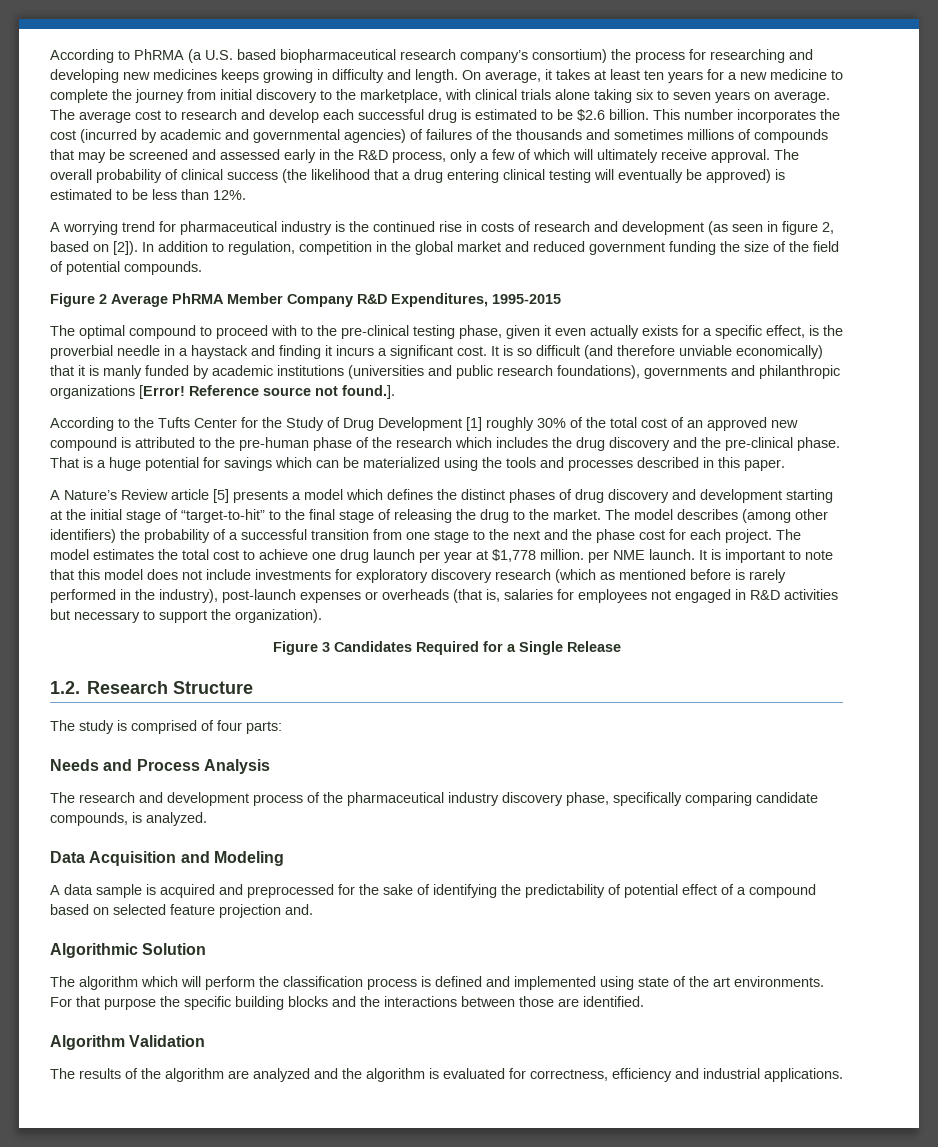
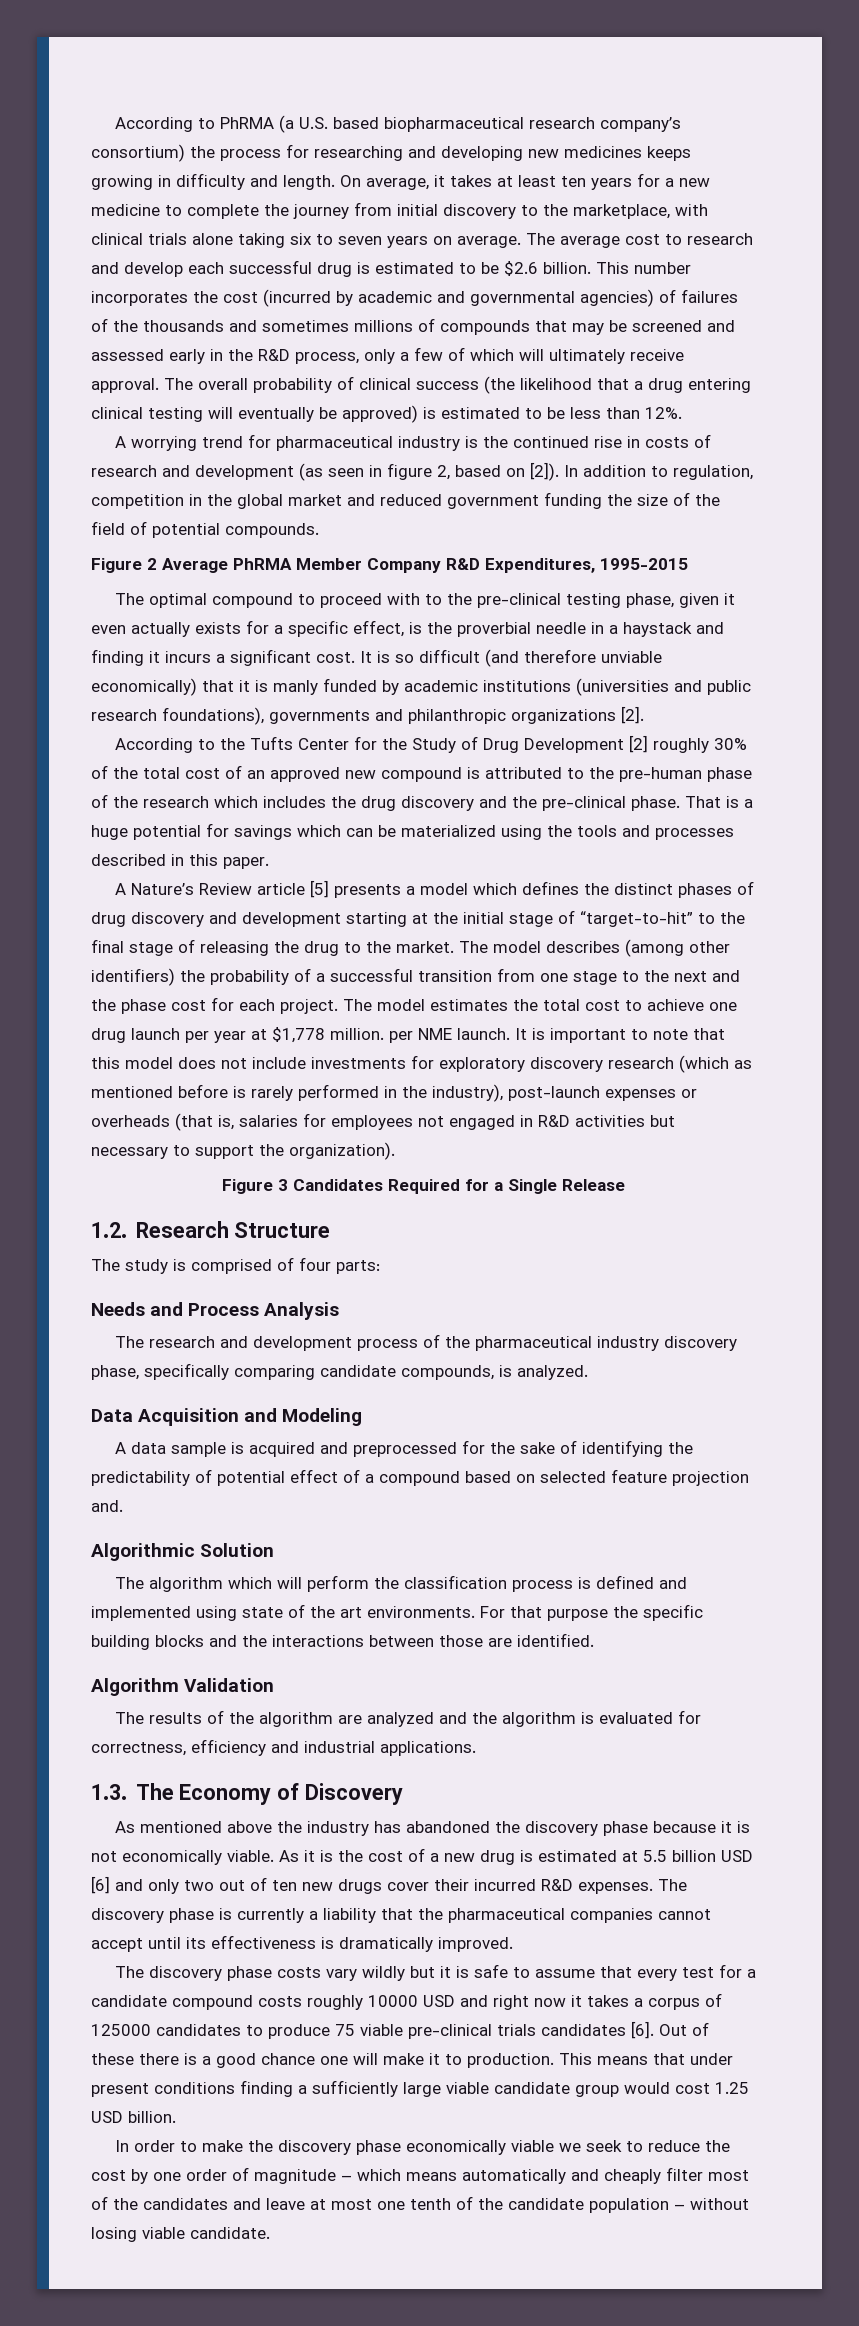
[139,385,395,399] [Error! Reference source not found.]. -> [621,706,644,724] [2].
[466,417,482,431] [1] -> [628,735,648,753] [2]
(843, 1075) none -> [91,1783,403,1805] [114,1821,750,1836] [91,1848,753,1865] [91,1876,687,1894] [91,1908,711,1923] [91,1935,513,1952] [114,1964,756,1981] [91,1993,722,2010] [91,2021,709,2039] [91,2053,733,2068] [91,2080,749,2097] [91,2111,176,2123] [114,2140,730,2155] [91,2167,749,2184] [91,2196,749,2213] [91,2227,270,2242] // 1.3. The Economy of Discovery // As mentioned above the industry has abandoned the discovery phase because it is not economically viable. As it is the cost of a new drug is estimated at 5.5 billion USD [6] and only two out of ten new drugs cover their incurred R&D expenses. The discovery phase is currently a liability that the pharmaceutical companies cannot accept until its effectiveness is dramatically improved. // The discovery phase costs vary wildly but it is safe to assume that every test for a candidate compound costs roughly 10000 USD and right now it takes a corpus of 125000 candidates to produce 75 viable pre-clinical trials candidates [6]. Out of these there is a good chance one will make it to production. This means that under present conditions finding a sufficiently large viable candidate group would cost 1.25 USD billion. // In order to make the discovery phase economically viable we seek to reduce the cost by one order of magnitude – which means automatically and cheaply filter most of the candidates and leave at most one tenth of the candidate population – without losing viable candidate.

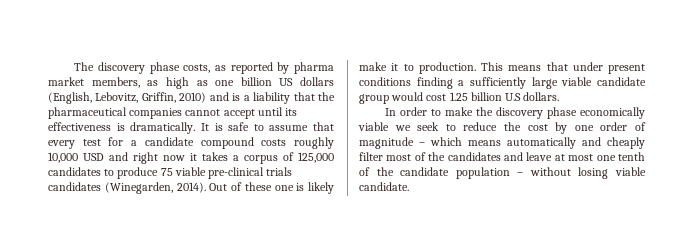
[114,115,681,133] [91,144,691,162] [91,173,710,190] [91,202,708,219] [91,233,753,248] [91,260,691,277] [91,289,738,307] [91,318,735,335] [91,347,684,364] [91,376,751,394] [91,405,682,423] [114,434,711,451] [91,462,753,481] [91,492,720,509] [91,521,319,538] [91,558,688,573] [114,593,735,608] [91,620,724,637] [91,649,662,667] [91,678,751,696] [91,706,644,725] [114,735,747,753] [91,765,752,782] [91,794,753,811] [91,823,734,840] [91,854,269,869] [114,880,754,898] [91,910,745,927] [91,939,730,957] [91,968,740,986] [91,997,737,1014] [91,1027,725,1043] [91,1055,752,1073] [91,1084,697,1102] [91,1113,675,1131] [91,1142,395,1160] [222,1179,625,1194] [91,1221,331,1238] [91,1257,380,1274] [91,1302,340,1320] [114,1334,737,1351] [91,1363,588,1380] [91,1408,363,1426] [114,1440,693,1457] [91,1469,749,1486] [91,1500,123,1512] [91,1543,275,1561] [114,1575,687,1592] [91,1604,703,1621] [91,1633,594,1650] [91,1678,275,1696] [114,1710,701,1727] [91,1739,476,1756] [91,1783,403,1805] [114,1821,750,1836] [91,1848,753,1865] [91,1876,687,1894] [91,1908,304,1923] According to PhRMA (a U.S. based biopharmaceutical research company’s consortium) the process for researching and developing new medicines keeps growing in difficulty and length. On average, it takes at least ten years for a new medicine to complete the journey from initial discovery to the marketplace, with clinical trials alone taking six to seven years on average. The average cost to research and develop each successful drug is estimated to be $2.6 billion. This number incorporates the cost (incurred by academic and governmental agencies) of failures of the thousands and sometimes millions of compounds that may be screened and assessed early in the R&D process, only a few of which will ultimately receive approval. The overall probability of clinical success (the likelihood that a drug entering clinical testing will eventually be approved) is estimated to be less than 12%. // A worrying trend for pharmaceutical industry is the continued rise in costs of research and development (as seen in figure 2, based on [2]). In addition to regulation, competition in the global market and reduced government funding the size of the field of potential compounds. // Figure 2 Average PhRMA Member Company R&D Expenditures, 1995-2015 // The optimal compound to proceed with to the pre-clinical testing phase, given it even actually exists for a specific effect, is the proverbial needle in a haystack and finding it incurs a significant cost. It is so difficult (and therefore unviable economically) that it is manly funded by academic institutions (universities and public research foundations), governments and philanthropic organizations [2]. // According to the Tufts Center for the Study of Drug Development [2] roughly 30% of the total cost of an approved new compound is attributed to the pre-human phase of the research which includes the drug discovery and the pre-clinical phase. That is a huge potential for savings which can be materialized using the tools and processes described in this paper. // A Nature’s Review article [5] presents a model which defines the distinct phases of drug discovery and development starting at the initial stage of “target-to-hit” to the final stage of releasing the drug to the market. The model describes (among other identifiers) the probability of a successful transition from one stage to the next and the phase cost for each project. The model estimates the total cost to achieve one drug launch per year at $1,778 million. per NME launch. It is important to note that this model does not include investments for exploratory discovery research (which as mentioned before is rarely performed in the industry), post-launch expenses or overheads (that is, salaries for employees not engaged in R&D activities but necessary to support the organization). // Figure 3 Candidates Required for a Single Release // 1.2. Research Structure // The study is comprised of four parts: // Needs and Process Analysis // The research and development process of the pharmaceutical industry discovery phase, specifically comparing candidate compounds, is analyzed. // Data Acquisition and Modeling // A data sample is acquired and preprocessed for the sake of identifying the predictability of potential effect of a compound based on selected feature projection and. // Algorithmic Solution // The algorithm which will perform the classification process is defined and implemented using state of the art environments. For that purpose the specific building blocks and the interactions between those are identified. // Algorithm Validation // The results of the algorithm are analyzed and the algorithm is evaluated for correctness, efficiency and industrial applications. // 1.3. The Economy of Discovery // As mentioned above the industry has abandoned the discovery phase because it is not economically viable. As it is the cost of a new drug is estimated at 5.5 billion USD [6] and only two out of ten new drugs cover their incurred R&D expenses. The discovery phase is currently -> [74,62,334,74] [48,77,334,89] [48,92,241,104] The discovery phase costs, as reported by pharma market members, as high as one billion US dollars (English, Lebovitz, Griffin, 2010) and is
[339,1937,513,1952] [114,1966,451,1981] dramatically improved. // The discovery phase costs vary wildly but it -> [130,122,209,134] dramatically. It
[368,1995,418,2007] 10000 -> [48,152,78,163] 10,000
[91,2024,151,2036] 125000 -> [298,152,334,163] 125,000
[631,2021,654,2039] [6]. -> [104,182,206,194] (Winegarden, 2014).
[139,2053,378,2068] there is a good chance one will -> [274,182,334,194] one is likely
[91,2111,176,2123] USD billion. -> [470,92,560,101] billion U.S dollars.

